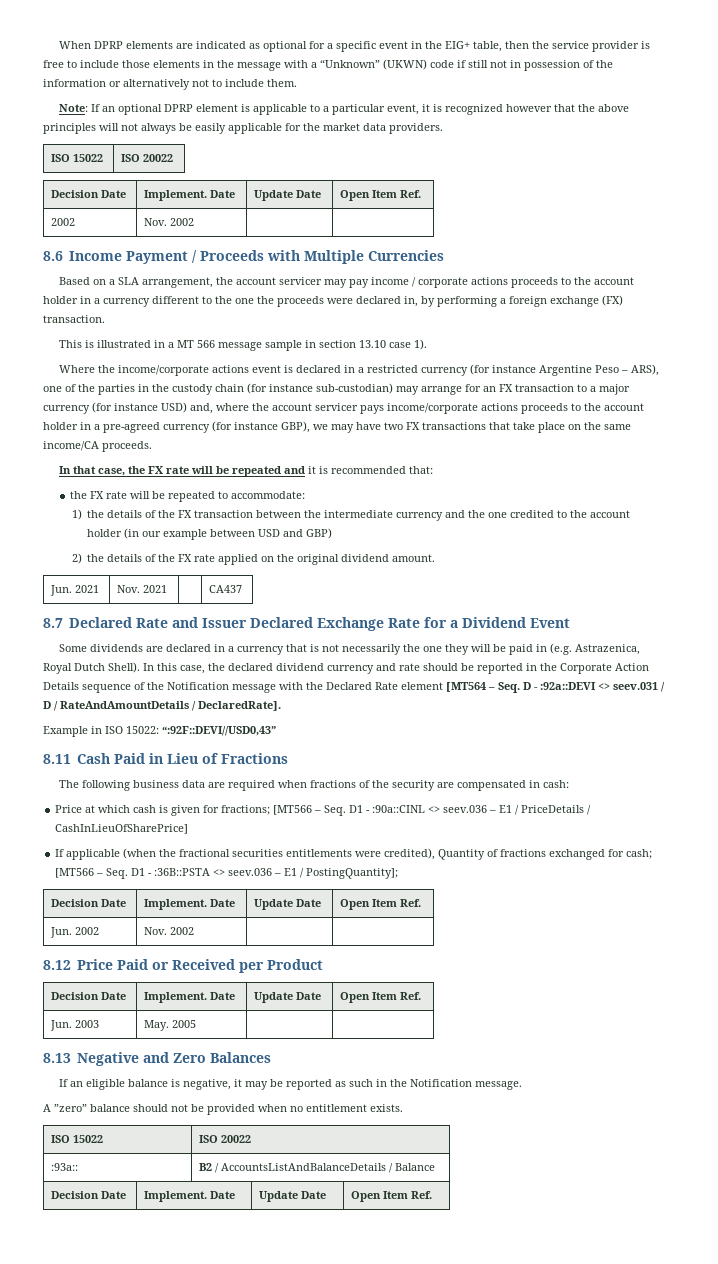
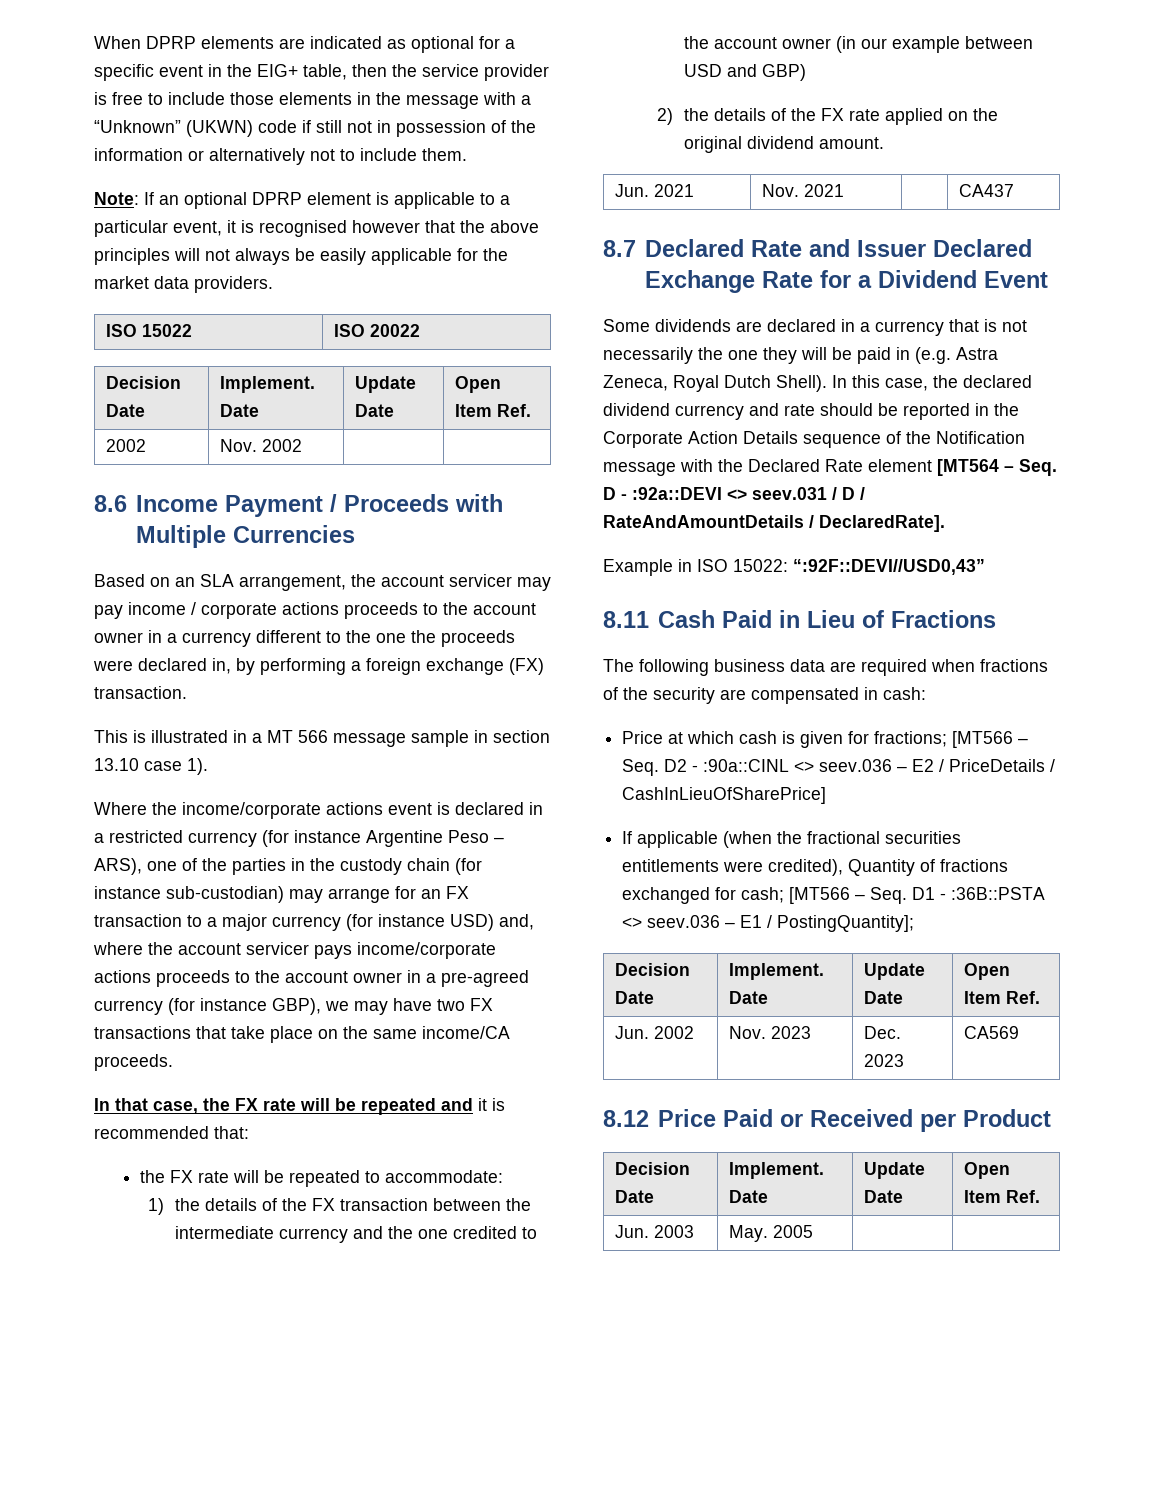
[444,104,503,115] recognized -> [259,220,347,237] recognised
[108,279,115,285] a -> [175,577,195,587] an
[43,296,78,304] holder -> [94,632,143,643] owner
[43,422,78,430] holder -> [353,972,402,983] owner
[87,529,123,537] holder -> [781,38,831,49] owner
[574,644,640,655] Astrazenica, -> [956,347,998,360] [603,375,668,391] Astra Zeneca,
[349,805,364,813] D1 -> [664,759,688,772] D2
[499,805,513,813] E1 -> [912,759,935,772] E2
[170,927,195,935] 2002 | | -> [770,1026,811,1039] [863,1026,901,1039] [863,1054,904,1067] [963,1026,1019,1039] 2023 | Dec. 2023 | CA569
[43,1052,271,1066] [58,1079,522,1090] [43,1104,403,1115] [51,1135,104,1143] [199,1135,252,1143] [51,1163,79,1171] [199,1163,436,1173] [51,1191,127,1199] [144,1191,236,1202] [259,1191,327,1202] [351,1191,433,1202] // 8.13 Negative and Zero Balances // If an eligible balance is negative, it may be reported as such in the Notification message. // A ”zero” balance should not be provided when no entitlement exists. // ISO 15022 | ISO 20022 // :93a:: | B2 / AccountsListAndBalanceDetails / Balance // Decision Date | Implement. Date | Update Date | Open Item Ref. -> (813, 1231) none

